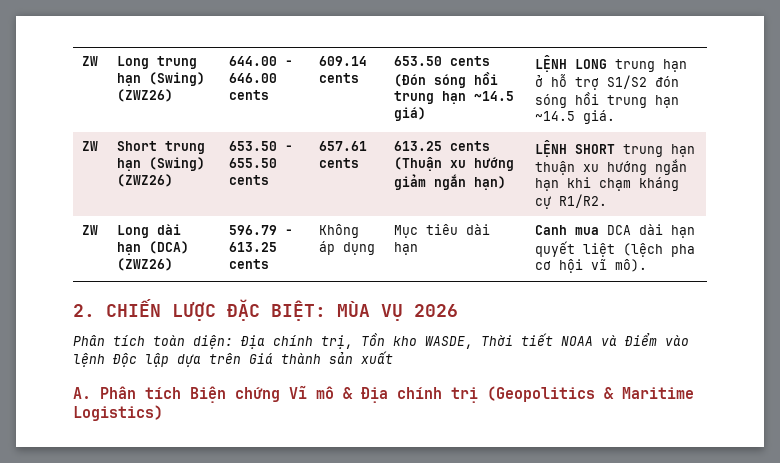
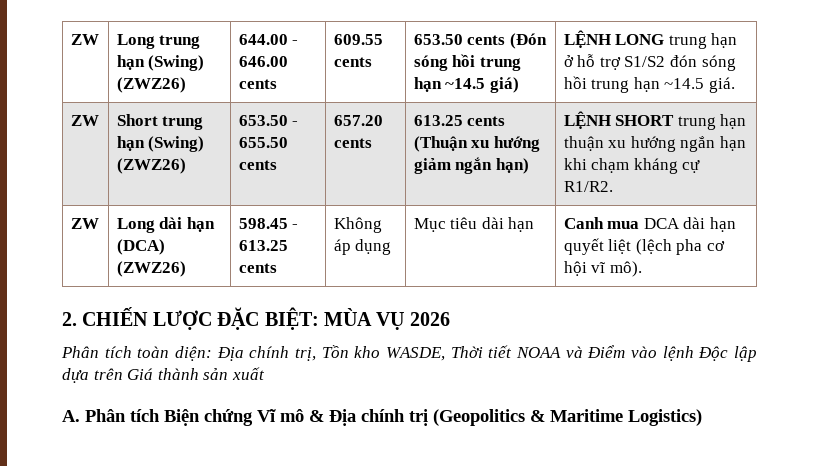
[319,56,368,66] 609.14 -> [333,34,383,45] 609.55
[319,141,368,151] 657.61 -> [333,115,383,126] 657.20
[229,225,278,235] 596.79 -> [238,218,288,229] 598.45

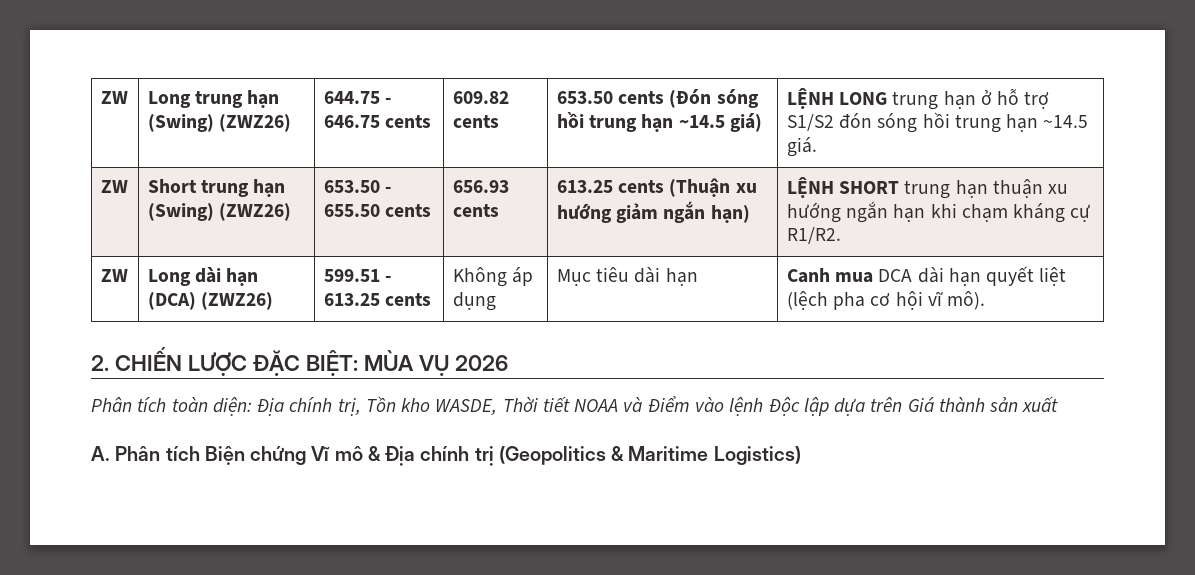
[238,34,299,45] [238,56,288,67] [238,79,277,89] [333,34,383,45] 644.00 - 646.00 cents | 609.55 -> [323,91,392,104] [323,115,432,128] [452,91,509,104] 644.75 - 646.75 cents | 609.82
[333,115,383,126] 657.20 -> [452,180,509,193] 656.93
[238,218,288,229] 598.45 -> [323,269,380,282] 599.51

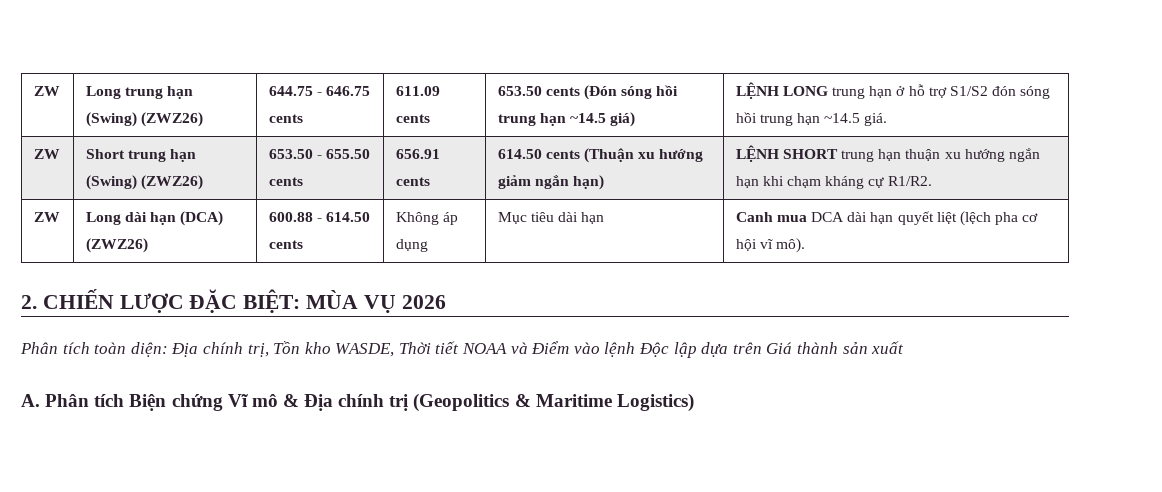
[452,91,509,104] 609.82 -> [395,86,440,96] 611.09
[452,180,509,193] [452,204,499,217] [556,180,613,193] 656.93 cents | 613.25 -> [395,149,440,159] [395,177,430,186] [497,149,542,159] 656.91 cents | 614.50
[323,269,392,282] [323,293,380,306] 599.51 - 613.25 -> [268,212,371,222] 600.88 - 614.50

